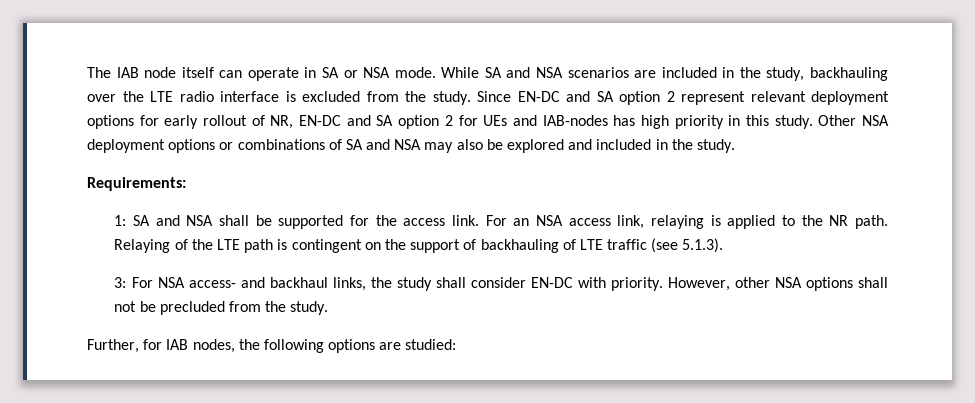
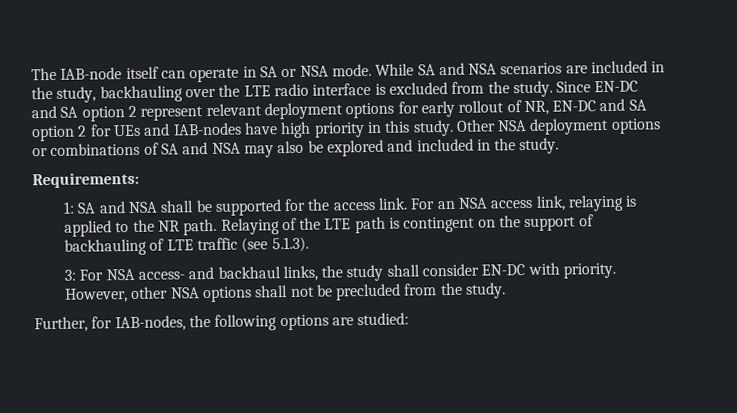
[116,67,177,78] IAB node -> [60,67,123,80] IAB-node
[613,115,636,126] has -> [243,122,278,135] have
[166,339,235,353] IAB nodes, -> [114,315,186,332] IAB-nodes,

